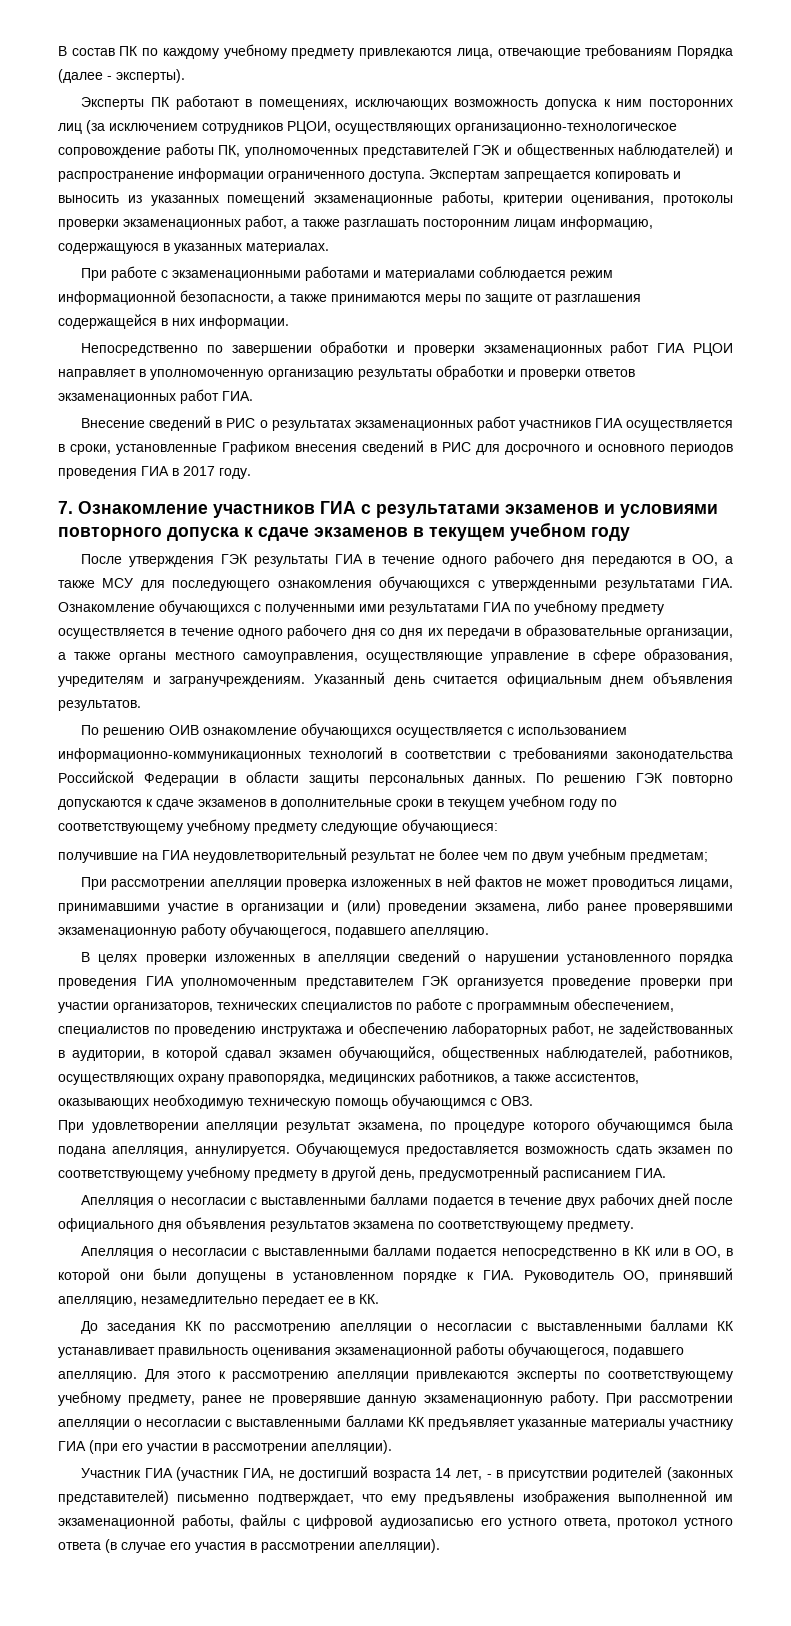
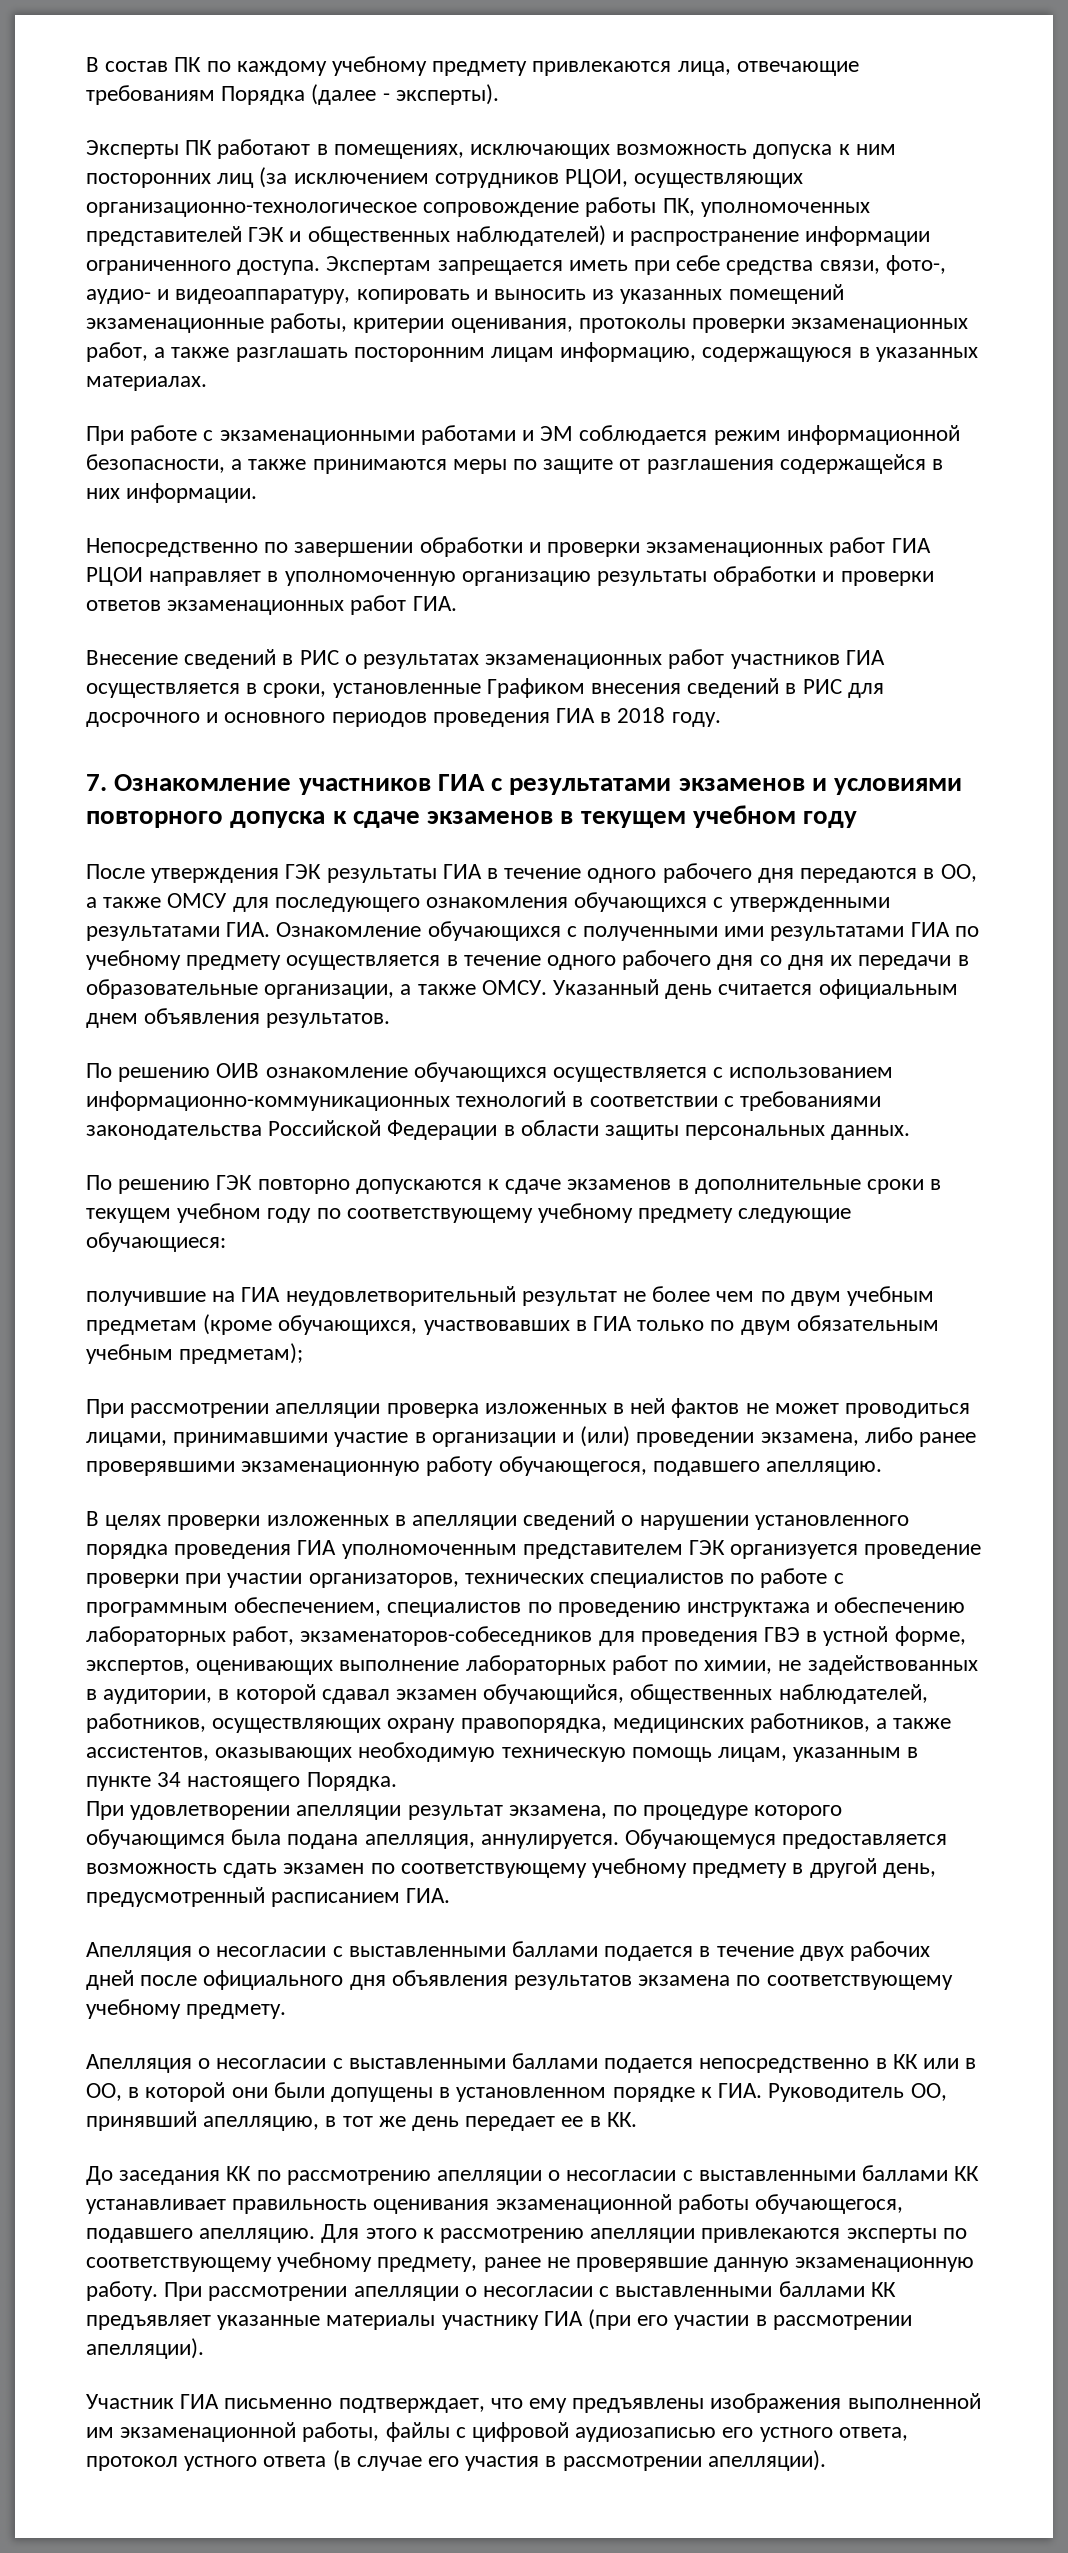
(591, 176) none -> [568,255,946,275] [86,289,351,304] иметь при себе средства связи, фото-, аудио- и видеоаппаратуру,
[385,270,476,281] материалами -> [540,426,574,441] ЭМ
[183,466,215,476] 2017 -> [617,707,666,723] 2018
[102,578,134,588] МСУ -> [167,893,228,908] ОМСУ
[119,648,733,663] [58,676,306,687] органы местного самоуправления, осуществляющие управление в сфере образования, учредителям и загранучреждениям. -> [481,980,547,995] ОМСУ.
(527, 780) none -> (911, 1132) //
[630,852,708,863] предметам; -> [86,1314,939,1335] [86,1343,304,1364] предметам (кроме обучающихся, участвовавших в ГИА только по двум обязательным учебным предметам);
(594, 1029) none -> [300,1626,966,1646] [86,1655,773,1675] экзаменаторов-собеседников для проведения ГВЭ в устной форме, экспертов, оценивающих выполнение лабораторных работ по химии,
[392,1094,533,1109] обучающимся с ОВЗ. -> [718,1747,919,1762] [86,1772,397,1791] лицам, указанным в пункте 34 настоящего Порядка.
(563, 1226) none -> [86,1999,181,2019] учебному
[141,1296,258,1307] незамедлительно -> [325,2116,460,2131] в тот же день
[176,1466,733,1481] [58,1490,169,1505] (участник ГИА, не достигший возраста 14 лет, - в присутствии родителей (законных представителей) -> (220, 2401) none

